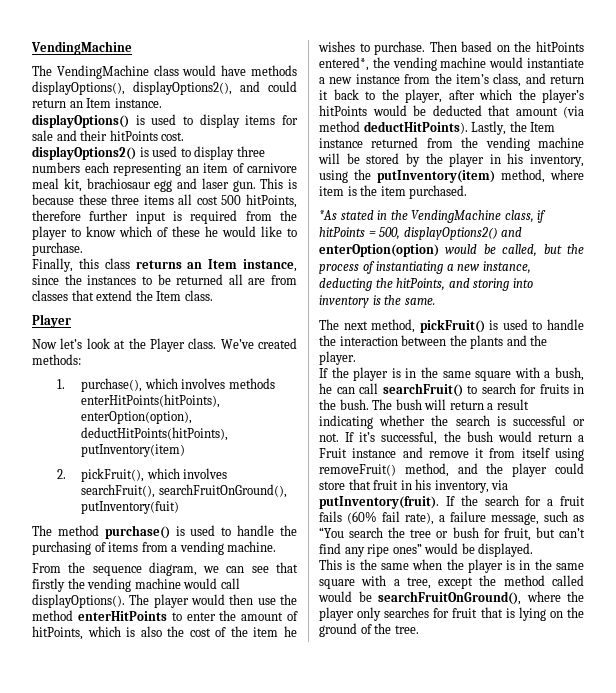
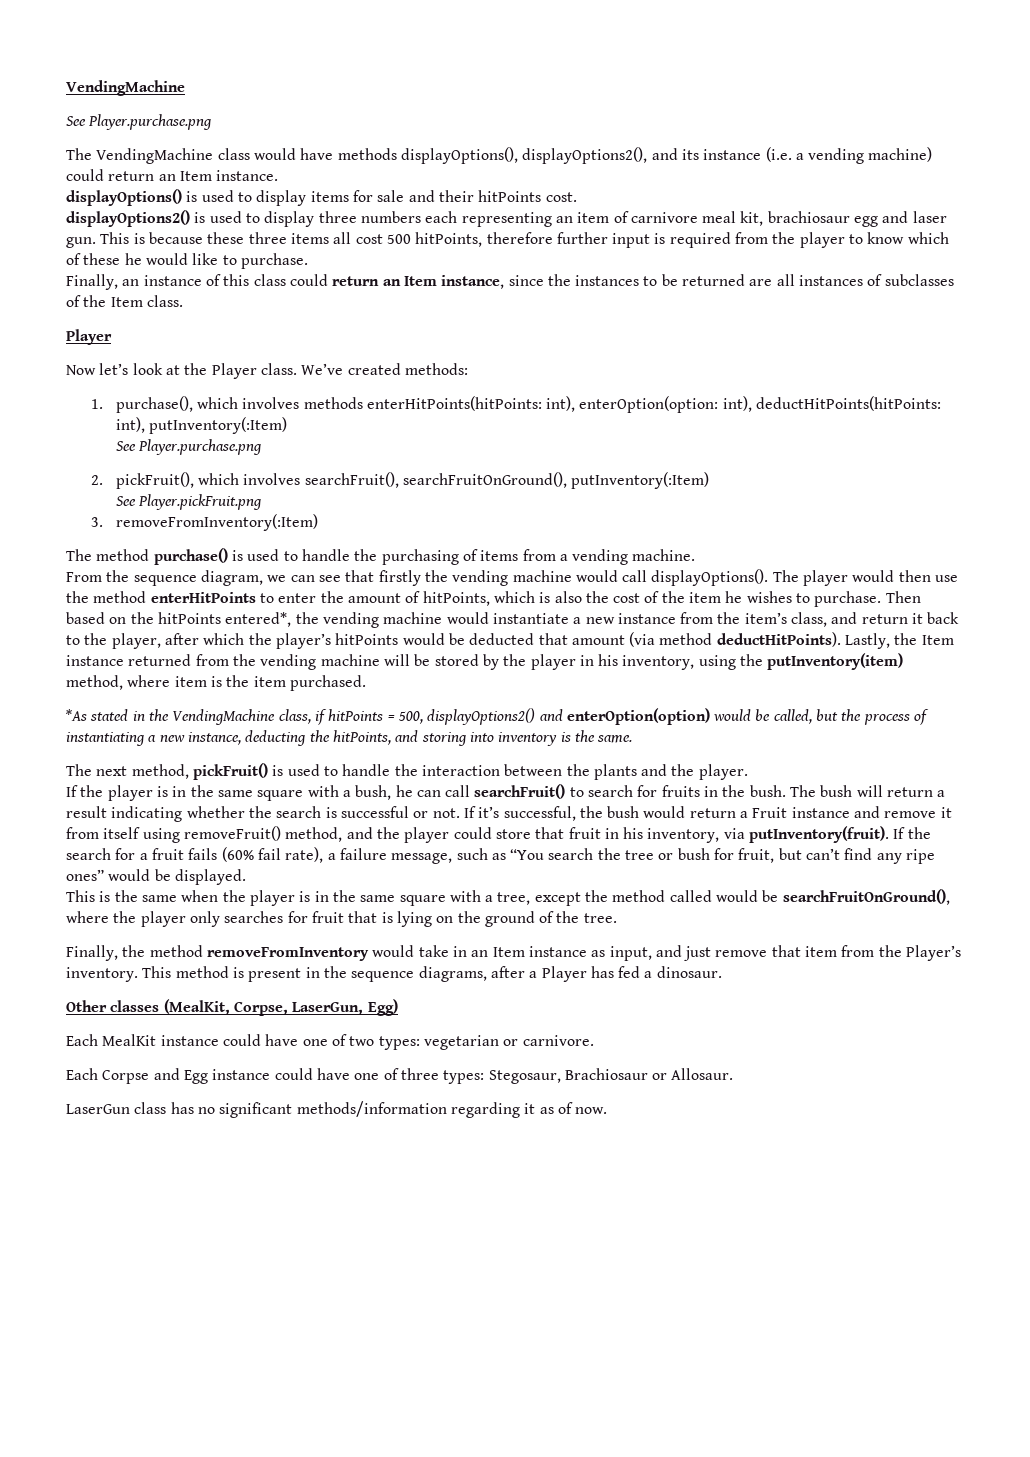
[31,41,132,55] VendingMachine -> [66,80,185,96] [66,114,213,130] VendingMachine // See Player.purchase.png
(260, 86) none -> [681,147,933,164] its instance (i.e. a vending machine)
[78,258,182,269] this class returns -> [122,274,380,286] an instance of this class could return
[228,274,297,285] [32,290,133,301] all are from classes that extend -> [749,274,954,286] [66,295,81,307] are all instances of subclasses of
[81,394,221,408] [81,411,193,424] [81,427,229,441] [81,444,186,457] enterHitPoints(hitPoints), enterOption(option), deductHitPoints(hitPoints), putInventory(item) -> [366,396,942,413] [115,417,287,434] [115,439,262,455] enterHitPoints(hitPoints: int), enterOption(option: int), deductHitPoints(hitPoints: int), putInventory(:Item) // See Player.purchase.png
[81,501,180,514] putInventory(fuit) -> [571,472,710,489] [115,494,262,510] [90,514,318,531] putInventory(:Item) // See Player.pickFruit.png // 3. removeFromInventory(:Item)
(419, 629) none -> [66,945,962,961] [66,966,722,982] [66,999,398,1016] [66,1034,594,1050] [66,1068,734,1084] [66,1101,608,1118] // Finally, the method removeFromInventory would take in an Item instance as input, and just remove that item from the Player’s inventory. This method is present in the sequence diagrams, after a Player has fed a dinosaur. // Other classes (MealKit, Corpse, LaserGun, Egg) // Each MealKit instance could have one of two types: vegetarian or carnivore. // Each Corpse and Egg instance could have one of three types: Stegosaur, Brachiosaur or Allosaur. // LaserGun class has no significant methods/information regarding it as of now.

